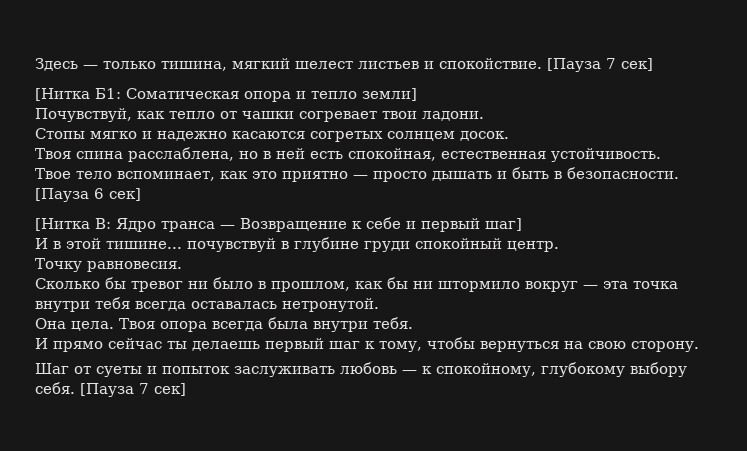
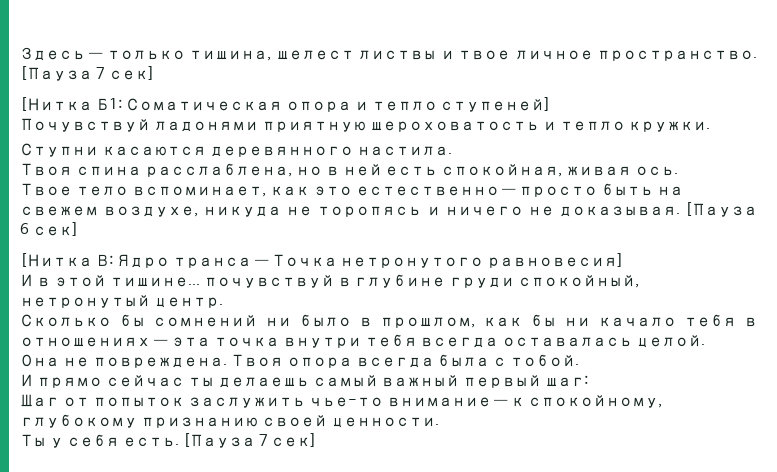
[232,58,542,69] мягкий шелест листьев и спокойствие. -> [275,50,758,61] шелест листвы и твое личное пространство.
[362,88,417,101] [35,108,484,122] [35,128,509,142] земли] // Почувствуй, как тепло от чашки согревает твои ладони. // Стопы мягко и надежно касаются согретых солнцем досок. -> [440,97,552,112] [20,118,711,132] [20,143,452,157] ступеней] // Почувствуй ладонями приятную шероховатость и тепло кружки. // Ступни касаются деревянного настила.
[441,148,661,162] естественная устойчивость. -> [566,166,679,176] живая ось.
[282,171,348,182] приятно -> [355,186,499,196] естественно
[432,167,679,181] дышать и быть в безопасности. -> [601,183,684,196] [20,206,680,217] быть на свежем воздухе, никуда не торопясь и ничего не доказывая.
[240,217,522,232] Возвращение к себе и первый шаг] -> [271,253,625,268] Точка нетронутого равновесия]
[415,238,502,249] спокойный -> [518,275,640,288] [20,295,150,308] спокойный, нетронутый
[35,258,182,272] // Точку равновесия. -> (223, 302) none
[131,281,183,292] тревог -> [153,315,257,327] сомнений
[438,281,578,292] штормило вокруг -> [598,314,757,327] [20,337,150,347] качало тебя в отношениях
[282,298,379,312] нетронутой. -> [636,335,706,348] целой.
[71,321,114,331] цела. -> [62,357,227,368] не повреждена.
[313,317,413,332] внутри тебя. -> [493,354,580,367] с тобой.
[265,337,699,352] [35,362,687,377] [35,382,75,394] первый шаг к тому, чтобы вернуться на свою сторону. // Шаг от суеты и попыток заслуживать любовь — к спокойному, глубокому выбору себя. -> [312,375,589,388] [20,394,663,408] [20,414,439,428] [20,434,179,448] самый важный первый шаг: // Шаг от попыток заслужить чье-то внимание — к спокойному, глубокому признанию своей ценности. // Ты у себя есть.

